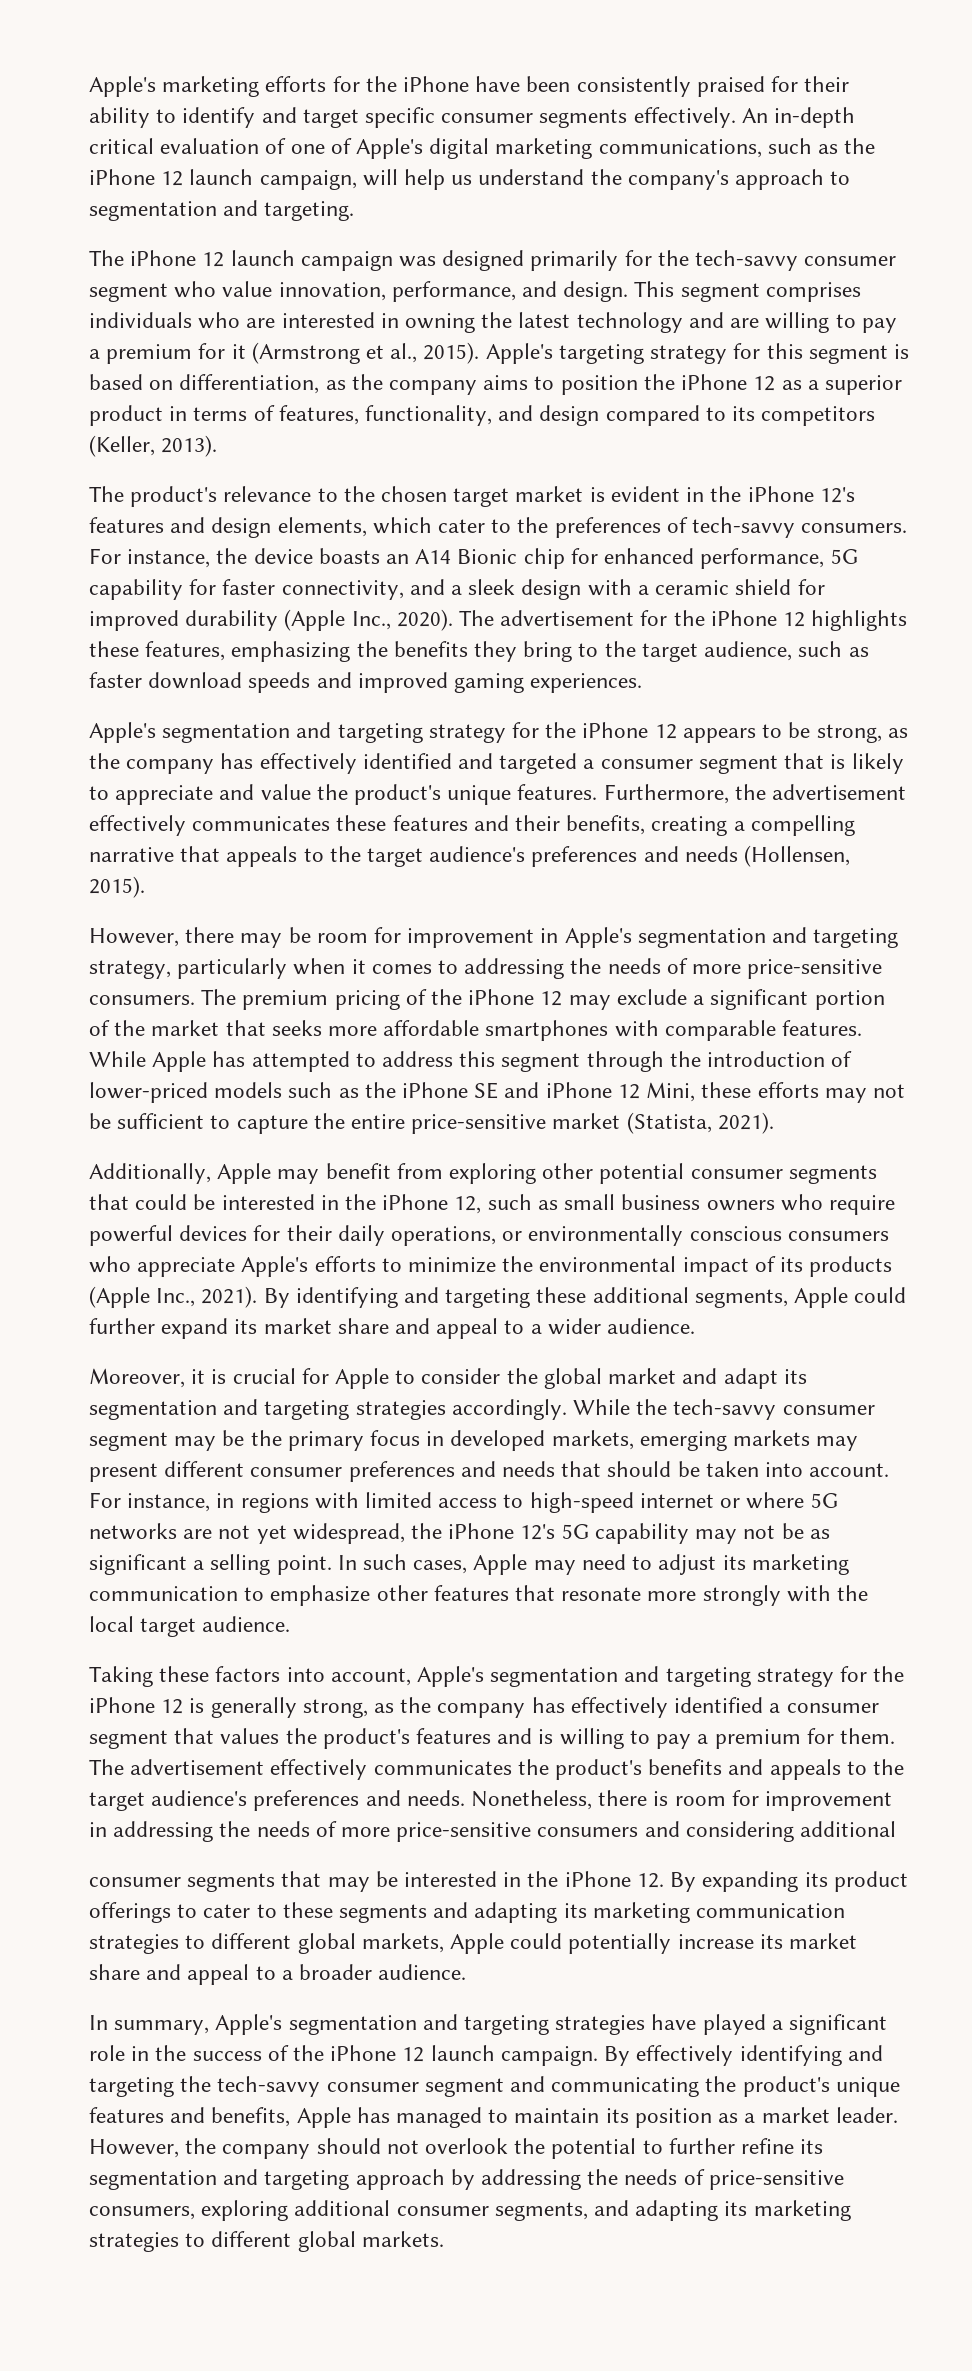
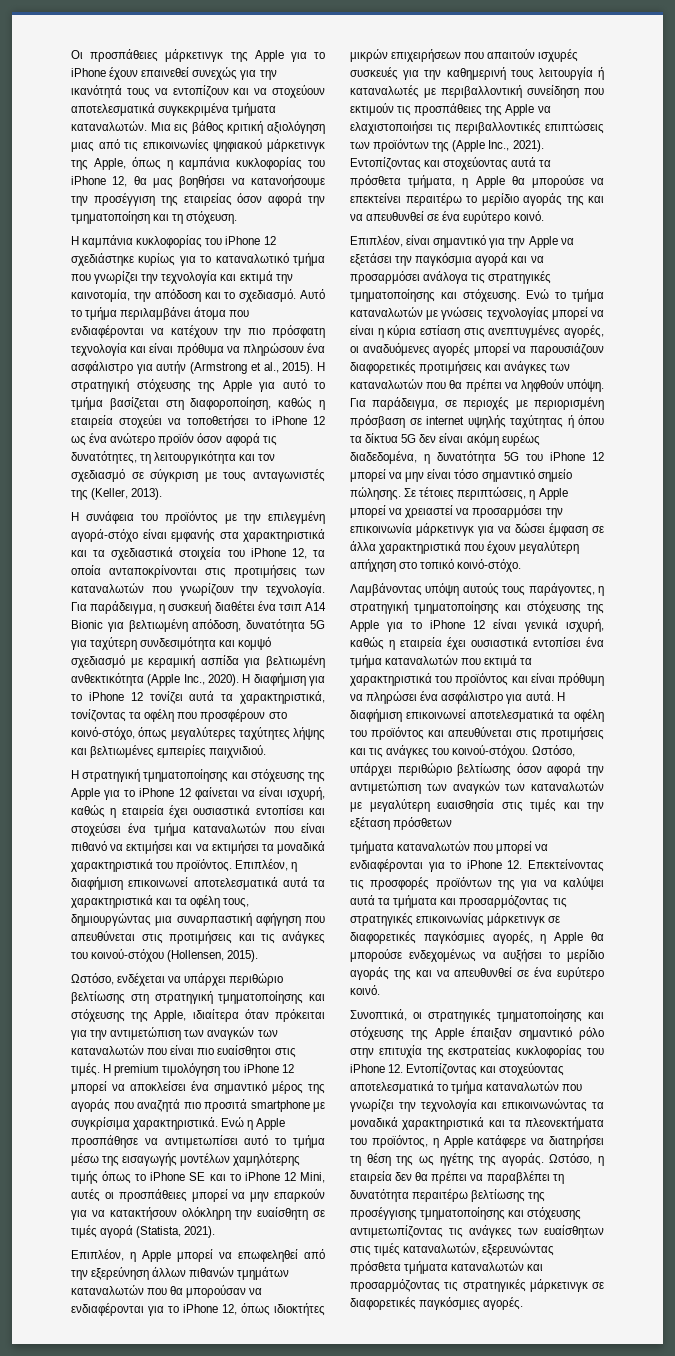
[89,76,850,97] [89,107,856,128] [89,138,876,159] [89,169,851,190] [89,200,355,221] [89,250,897,271] [89,281,861,302] [89,312,897,333] [89,342,909,364] [89,374,902,395] [89,405,876,426] [89,435,218,457] [89,486,855,507] [89,517,908,538] [89,548,858,569] [89,579,825,600] [89,609,908,631] [89,641,869,662] [89,672,643,693] [89,722,908,743] [89,753,904,774] [89,784,907,805] [89,815,855,836] [89,845,851,867] [89,876,145,898] [89,927,899,948] [89,958,883,979] [89,989,885,1010] [89,1020,863,1041] [89,1051,853,1072] [89,1082,905,1103] [89,1112,774,1134] [89,1163,877,1184] [89,1194,895,1215] [89,1225,889,1246] [89,1256,893,1277] [89,1286,907,1308] [89,1318,696,1339] [89,1368,807,1389] [89,1399,875,1420] [89,1430,859,1451] [89,1461,890,1482] [89,1492,838,1513] [89,1523,830,1544] [89,1554,849,1575] [89,1585,869,1606] [89,1616,291,1637] [89,1666,905,1687] [89,1697,879,1718] [89,1728,895,1749] [89,1759,905,1780] [89,1790,893,1811] [89,1821,897,1842] [89,1871,908,1892] [89,1902,846,1923] [89,1933,858,1954] [89,1964,467,1985] [89,2014,888,2035] [89,2045,883,2066] [89,2076,900,2097] [89,2107,898,2128] [89,2138,824,2159] [89,2169,844,2190] [89,2200,851,2221] [89,2231,444,2252] Apple's marketing efforts for the iPhone have been consistently praised for their ability to identify and target specific consumer segments effectively. An in-depth critical evaluation of one of Apple's digital marketing communications, such as the iPhone 12 launch campaign, will help us understand the company's approach to segmentation and targeting. // The iPhone 12 launch campaign was designed primarily for the tech-savvy consumer segment who value innovation, performance, and design. This segment comprises individuals who are interested in owning the latest technology and are willing to pay a premium for it (Armstrong et al., 2015). Apple's targeting strategy for this segment is based on differentiation, as the company aims to position the iPhone 12 as a superior product in terms of features, functionality, and design compared to its competitors (Keller, 2013). // The product's relevance to the chosen target market is evident in the iPhone 12's features and design elements, which cater to the preferences of tech-savvy consumers. For instance, the device boasts an A14 Bionic chip for enhanced performance, 5G capability for faster connectivity, and a sleek design with a ceramic shield for improved durability (Apple Inc., 2020). The advertisement for the iPhone 12 highlights these features, emphasizing the benefits they bring to the target audience, such as faster download speeds and improved gaming experiences. // Apple's segmentation and targeting strategy for the iPhone 12 appears to be strong, as the company has effectively identified and targeted a consumer segment that is likely to appreciate and value the product's unique features. Furthermore, the advertisement effectively communicates these features and their benefits, creating a compelling narrative that appeals to the target audience's preferences and needs (Hollensen, 2015). // However, there may be room for improvement in Apple's segmentation and targeting strategy, particularly when it comes to addressing the needs of more price-sensitive consumers. The premium pricing of the iPhone 12 may exclude a significant portion of the market that seeks more affordable smartphones with comparable features. While Apple has attempted to address this segment through the introduction of lower-priced models such as the iPhone SE and iPhone 12 Mini, these efforts may not be sufficient to capture the entire price-sensitive market (Statista, 2021). // Additionally, Apple may benefit from exploring other potential consumer segments that could be interested in the iPhone 12, such as small business owners who require powerful devices for their daily operations, or environmentally conscious consumers who appreciate Apple's efforts to minimize the environmental impact of its products (Apple Inc., 2021). By identifying and targeting these additional segments, Apple could further expand its market share and appeal to a wider audience. // Moreover, it is crucial for Apple to consider the global market and adapt its segmentation and targeting strategies accordingly. While the tech-savvy consumer segment may be the primary focus in developed markets, emerging markets may present different consumer preferences and needs that should be taken into account. For instance, in regions with limited access to high-speed internet or where 5G networks are not yet widespread, the iPhone 12's 5G capability may not be as significant a selling point. In such cases, Apple may need to adjust its marketing communication to emphasize other features that resonate more strongly with the local target audience. // Taking these factors into account, Apple's segmentation and targeting strategy for the iPhone 12 is generally strong, as the company has effectively identified a consumer segment that values the product's features and is willing to pay a premium for them. The advertisement effectively communicates the product's benefits and appeals to the target audience's preferences and needs. Nonetheless, there is room for improvement in addressing the needs of more price-sensitive consumers and considering additional // consumer segments that may be interested in the iPhone 12. By expanding its product offerings to cater to these segments and adapting its marketing communication strategies to different global markets, Apple could potentially increase its market share and appeal to a broader audience. // In summary, Apple's segmentation and targeting strategies have played a significant role in the success of the iPhone 12 launch campaign. By effectively identifying and targeting the tech-savvy consumer segment and communicating the product's unique features and benefits, Apple has managed to maintain its position as a market leader. However, the company should not overlook the potential to further refine its segmentation and targeting approach by addressing the needs of price-sensitive consumers, exploring additional consumer segments, and adapting its marketing strategies to different global markets. -> [71,49,325,62] [71,67,277,80] [71,85,325,98] [71,103,277,116] [71,121,325,134] [71,139,325,152] [71,157,325,170] [71,175,325,188] [71,193,325,206] [71,211,238,224] [71,235,276,248] [71,253,325,266] [71,271,293,284] [71,289,326,302] [71,307,250,320] [71,325,325,338] [71,343,325,356] [71,361,325,374] [71,379,325,392] [71,397,325,410] [71,415,325,428] [71,433,277,446] [71,451,276,464] [71,469,325,482] [71,488,163,500] [71,511,325,524] [71,529,325,542] [71,547,325,560] [71,565,325,578] [71,583,325,596] [71,601,326,614] [71,619,325,632] [71,637,272,650] [71,655,325,668] [71,673,325,686] [71,691,325,704] [71,709,287,722] [71,727,325,740] [71,745,267,758] [71,769,325,782] [71,787,325,800] [71,805,325,818] [71,823,325,836] [71,841,325,854] [71,859,298,872] [71,877,325,890] [71,895,250,908] [71,913,325,926] [71,931,325,944] [71,949,259,962] [71,973,284,986] [71,991,325,1004] [71,1009,325,1022] [71,1027,278,1040] [71,1045,296,1058] [71,1063,294,1076] [71,1081,325,1094] [71,1099,325,1112] [71,1117,286,1130] [71,1135,325,1148] [71,1153,301,1166] [71,1171,325,1184] [71,1189,325,1202] [71,1207,325,1220] [71,1225,216,1238] [71,1249,325,1262] [71,1267,290,1280] [71,1285,263,1298] [71,1303,325,1316] [350,49,579,62] [350,67,604,80] [350,85,604,98] [350,103,551,116] [350,121,604,134] [350,139,544,152] [350,157,552,170] [350,175,604,188] [350,193,604,206] [350,211,544,224] [350,235,574,248] [350,253,544,266] [350,271,552,284] [350,289,604,302] [350,307,604,320] [350,325,604,338] [350,343,604,356] [350,361,571,374] [350,379,604,392] [350,397,604,410] [350,415,604,428] [350,433,540,446] [350,451,604,464] [350,469,572,482] [350,487,568,500] [350,505,563,518] [350,523,604,536] [350,541,580,554] [350,559,522,572] [350,583,604,596] [350,601,604,614] [350,619,604,632] [350,637,604,650] [350,655,533,668] [350,673,604,686] [350,691,565,704] [350,709,604,722] [350,727,604,740] [350,745,575,758] [350,763,604,776] [350,781,604,794] [350,799,604,812] [350,817,453,830] [350,841,549,854] [350,859,604,872] [350,877,604,890] [350,895,567,908] [350,913,561,926] [350,931,604,944] [350,949,604,962] [350,967,604,980] [350,985,380,995] [350,1009,604,1022] [350,1027,604,1040] [350,1045,604,1058] [350,1063,565,1076] [350,1081,583,1094] [350,1099,604,1112] [350,1117,604,1130] [350,1135,604,1148] [350,1153,604,1166] [350,1171,564,1184] [350,1189,546,1202] [350,1207,582,1220] [350,1225,604,1238] [350,1243,555,1256] [350,1261,544,1274] [350,1279,604,1292] [350,1297,524,1310] Οι προσπάθειες μάρκετινγκ της Apple για το iPhone έχουν επαινεθεί συνεχώς για την ικανότητά τους να εντοπίζουν και να στοχεύουν αποτελεσματικά συγκεκριμένα τμήματα καταναλωτών. Μια εις βάθος κριτική αξιολόγηση μιας από τις επικοινωνίες ψηφιακού μάρκετινγκ της Apple, όπως η καμπάνια κυκλοφορίας του iPhone 12, θα μας βοηθήσει να κατανοήσουμε την προσέγγιση της εταιρείας όσον αφορά την τμηματοποίηση και τη στόχευση. // Η καμπάνια κυκλοφορίας του iPhone 12 σχεδιάστηκε κυρίως για το καταναλωτικό τμήμα που γνωρίζει την τεχνολογία και εκτιμά την καινοτομία, την απόδοση και το σχεδιασμό. Αυτό το τμήμα περιλαμβάνει άτομα που ενδιαφέρονται να κατέχουν την πιο πρόσφατη τεχνολογία και είναι πρόθυμα να πληρώσουν ένα ασφάλιστρο για αυτήν (Armstrong et al., 2015). Η στρατηγική στόχευσης της Apple για αυτό το τμήμα βασίζεται στη διαφοροποίηση, καθώς η εταιρεία στοχεύει να τοποθετήσει το iPhone 12 ως ένα ανώτερο προϊόν όσον αφορά τις δυνατότητες, τη λειτουργικότητα και τον σχεδιασμό σε σύγκριση με τους ανταγωνιστές της (Keller, 2013). // Η συνάφεια του προϊόντος με την επιλεγμένη αγορά-στόχο είναι εμφανής στα χαρακτηριστικά και τα σχεδιαστικά στοιχεία του iPhone 12, τα οποία ανταποκρίνονται στις προτιμήσεις των καταναλωτών που γνωρίζουν την τεχνολογία. Για παράδειγμα, η συσκευή διαθέτει ένα τσιπ A14 Bionic για βελτιωμένη απόδοση, δυνατότητα 5G για ταχύτερη συνδεσιμότητα και κομψό σχεδιασμό με κεραμική ασπίδα για βελτιωμένη ανθεκτικότητα (Apple Inc., 2020). Η διαφήμιση για το iPhone 12 τονίζει αυτά τα χαρακτηριστικά, τονίζοντας τα οφέλη που προσφέρουν στο κοινό-στόχο, όπως μεγαλύτερες ταχύτητες λήψης και βελτιωμένες εμπειρίες παιχνιδιού. // Η στρατηγική τμηματοποίησης και στόχευσης της Apple για το iPhone 12 φαίνεται να είναι ισχυρή, καθώς η εταιρεία έχει ουσιαστικά εντοπίσει και στοχεύσει ένα τμήμα καταναλωτών που είναι πιθανό να εκτιμήσει και να εκτιμήσει τα μοναδικά χαρακτηριστικά του προϊόντος. Επιπλέον, η διαφήμιση επικοινωνεί αποτελεσματικά αυτά τα χαρακτηριστικά και τα οφέλη τους, δημιουργώντας μια συναρπαστική αφήγηση που απευθύνεται στις προτιμήσεις και τις ανάγκες του κοινού-στόχου (Hollensen, 2015). // Ωστόσο, ενδέχεται να υπάρχει περιθώριο βελτίωσης στη στρατηγική τμηματοποίησης και στόχευσης της Apple, ιδιαίτερα όταν πρόκειται για την αντιμετώπιση των αναγκών των καταναλωτών που είναι πιο ευαίσθητοι στις τιμές. Η premium τιμολόγηση του iPhone 12 μπορεί να αποκλείσει ένα σημαντικό μέρος της αγοράς που αναζητά πιο προσιτά smartphone με συγκρίσιμα χαρακτηριστικά. Ενώ η Apple προσπάθησε να αντιμετωπίσει αυτό το τμήμα μέσω της εισαγωγής μοντέλων χαμηλότερης τιμής όπως το iPhone SE και το iPhone 12 Mini, αυτές οι προσπάθειες μπορεί να μην επαρκούν για να κατακτήσουν ολόκληρη την ευαίσθητη σε τιμές αγορά (Statista, 2021). // Επιπλέον, η Apple μπορεί να επωφεληθεί από την εξερεύνηση άλλων πιθανών τμημάτων καταναλωτών που θα μπορούσαν να ενδιαφέρονται για το iPhone 12, όπως ιδιοκτήτες μικρών επιχειρήσεων που απαιτούν ισχυρές συσκευές για την καθημερινή τους λειτουργία ή καταναλωτές με περιβαλλοντική συνείδηση που εκτιμούν τις προσπάθειες της Apple να ελαχιστοποιήσει τις περιβαλλοντικές επιπτώσεις των προϊόντων της (Apple Inc., 2021). Εντοπίζοντας και στοχεύοντας αυτά τα πρόσθετα τμήματα, η Apple θα μπορούσε να επεκτείνει περαιτέρω το μερίδιο αγοράς της και να απευθυνθεί σε ένα ευρύτερο κοινό. // Επιπλέον, είναι σημαντικό για την Apple να εξετάσει την παγκόσμια αγορά και να προσαρμόσει ανάλογα τις στρατηγικές τμηματοποίησης και στόχευσης. Ενώ το τμήμα καταναλωτών με γνώσεις τεχνολογίας μπορεί να είναι η κύρια εστίαση στις ανεπτυγμένες αγορές, οι αναδυόμενες αγορές μπορεί να παρουσιάζουν διαφορετικές προτιμήσεις και ανάγκες των καταναλωτών που θα πρέπει να ληφθούν υπόψη. Για παράδειγμα, σε περιοχές με περιορισμένη πρόσβαση σε internet υψηλής ταχύτητας ή όπου τα δίκτυα 5G δεν είναι ακόμη ευρέως διαδεδομένα, η δυνατότητα 5G του iPhone 12 μπορεί να μην είναι τόσο σημαντικό σημείο πώλησης. Σε τέτοιες περιπτώσεις, η Apple μπορεί να χρειαστεί να προσαρμόσει την επικοινωνία μάρκετινγκ για να δώσει έμφαση σε άλλα χαρακτηριστικά που έχουν μεγαλύτερη απήχηση στο τοπικό κοινό-στόχο. // Λαμβάνοντας υπόψη αυτούς τους παράγοντες, η στρατηγική τμηματοποίησης και στόχευσης της Apple για το iPhone 12 είναι γενικά ισχυρή, καθώς η εταιρεία έχει ουσιαστικά εντοπίσει ένα τμήμα καταναλωτών που εκτιμά τα χαρακτηριστικά του προϊόντος και είναι πρόθυμη να πληρώσει ένα ασφάλιστρο για αυτά. Η διαφήμιση επικοινωνεί αποτελεσματικά τα οφέλη του προϊόντος και απευθύνεται στις προτιμήσεις και τις ανάγκες του κοινού-στόχου. Ωστόσο, υπάρχει περιθώριο βελτίωσης όσον αφορά την αντιμετώπιση των αναγκών των καταναλωτών με μεγαλύτερη ευαισθησία στις τιμές και την εξέταση πρόσθετων // τμήματα καταναλωτών που μπορεί να ενδιαφέρονται για το iPhone 12. Επεκτείνοντας τις προσφορές προϊόντων της για να καλύψει αυτά τα τμήματα και προσαρμόζοντας τις στρατηγικές επικοινωνίας μάρκετινγκ σε διαφορετικές παγκόσμιες αγορές, η Apple θα μπορούσε ενδεχομένως να αυξήσει το μερίδιο αγοράς της και να απευθυνθεί σε ένα ευρύτερο κοινό. // Συνοπτικά, οι στρατηγικές τμηματοποίησης και στόχευσης της Apple έπαιξαν σημαντικό ρόλο στην επιτυχία της εκστρατείας κυκλοφορίας του iPhone 12. Εντοπίζοντας και στοχεύοντας αποτελεσματικά το τμήμα καταναλωτών που γνωρίζει την τεχνολογία και επικοινωνώντας τα μοναδικά χαρακτηριστικά και τα πλεονεκτήματα του προϊόντος, η Apple κατάφερε να διατηρήσει τη θέση της ως ηγέτης της αγοράς. Ωστόσο, η εταιρεία δεν θα πρέπει να παραβλέπει τη δυνατότητα περαιτέρω βελτίωσης της προσέγγισης τμηματοποίησης και στόχευσης αντιμετωπίζοντας τις ανάγκες των ευαίσθητων στις τιμές καταναλωτών, εξερευνώντας πρόσθετα τμήματα καταναλωτών και προσαρμόζοντας τις στρατηγικές μάρκετινγκ σε διαφορετικές παγκόσμιες αγορές.

